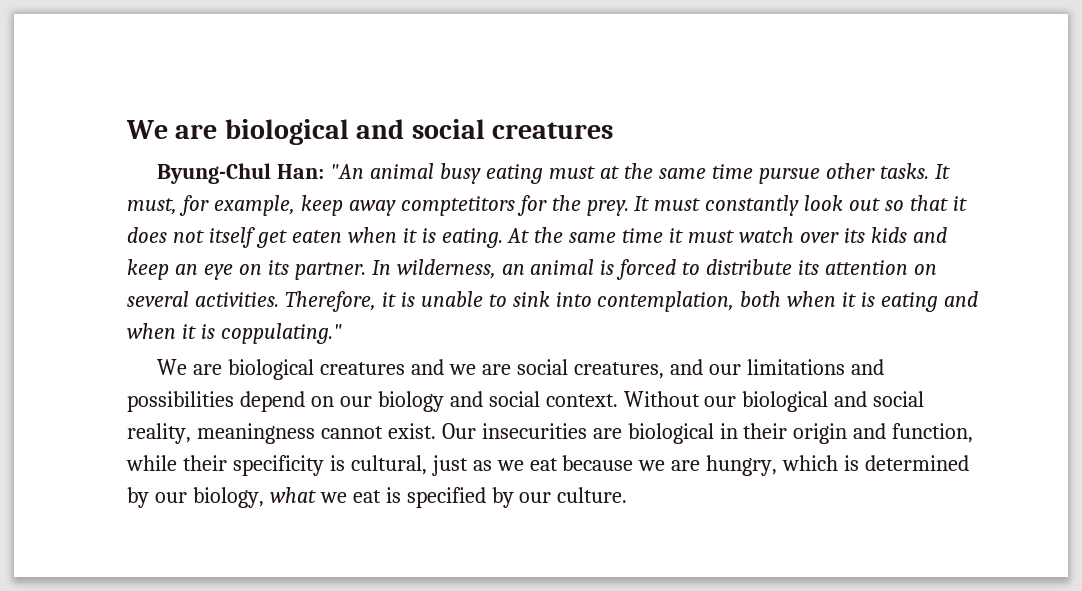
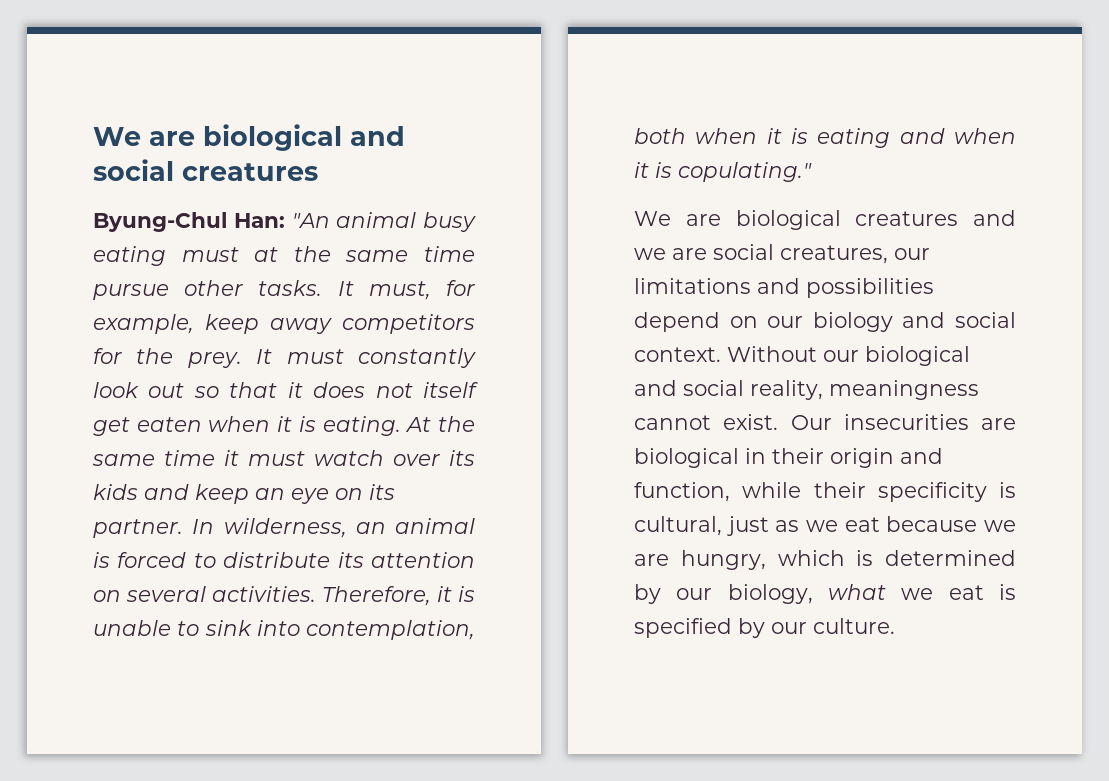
[400,196,515,216] comptetitors -> [342,314,475,334] competitors
[220,323,342,344] coppulating." -> [678,162,812,182] copulating."
[669,359,703,375] and -> (888, 254) none

